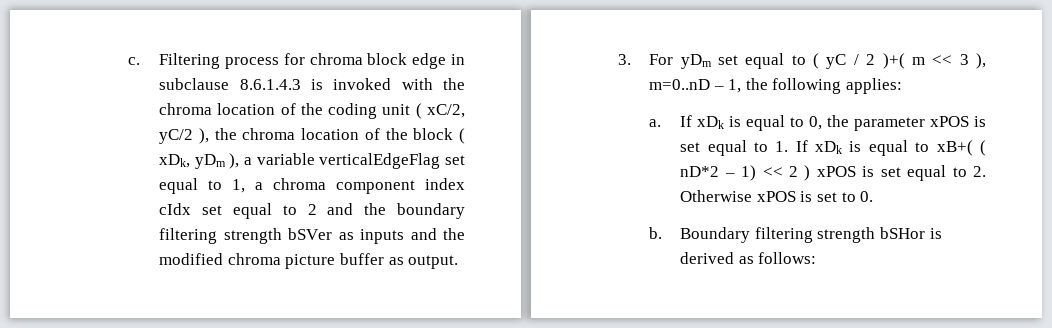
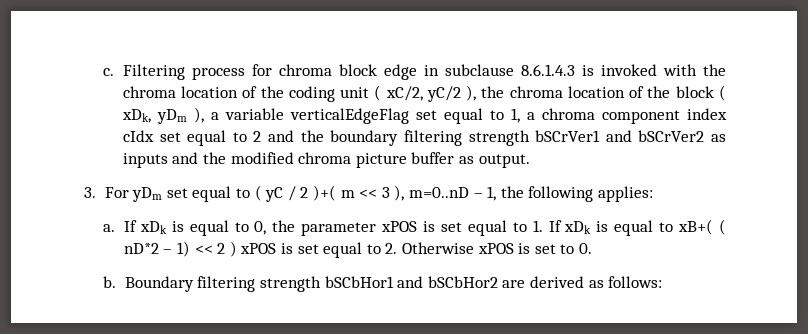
[288,228,333,240] bSVer -> [535,130,705,142] bSCrVer1 and bSCrVer2
[879,227,942,239] bSHor is -> [324,276,526,288] bSCbHor1 and bSCbHor2 are

